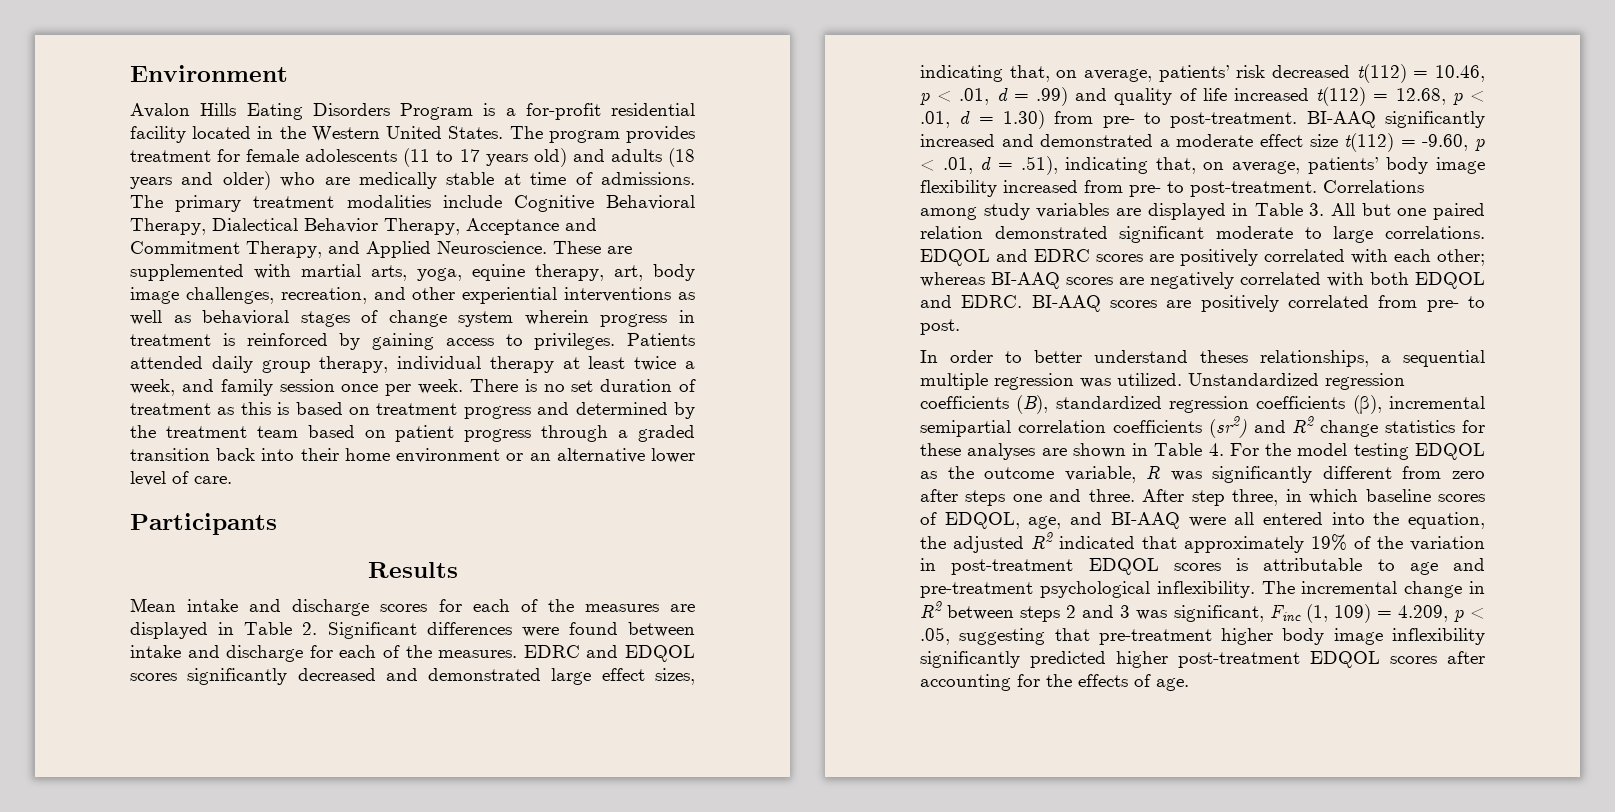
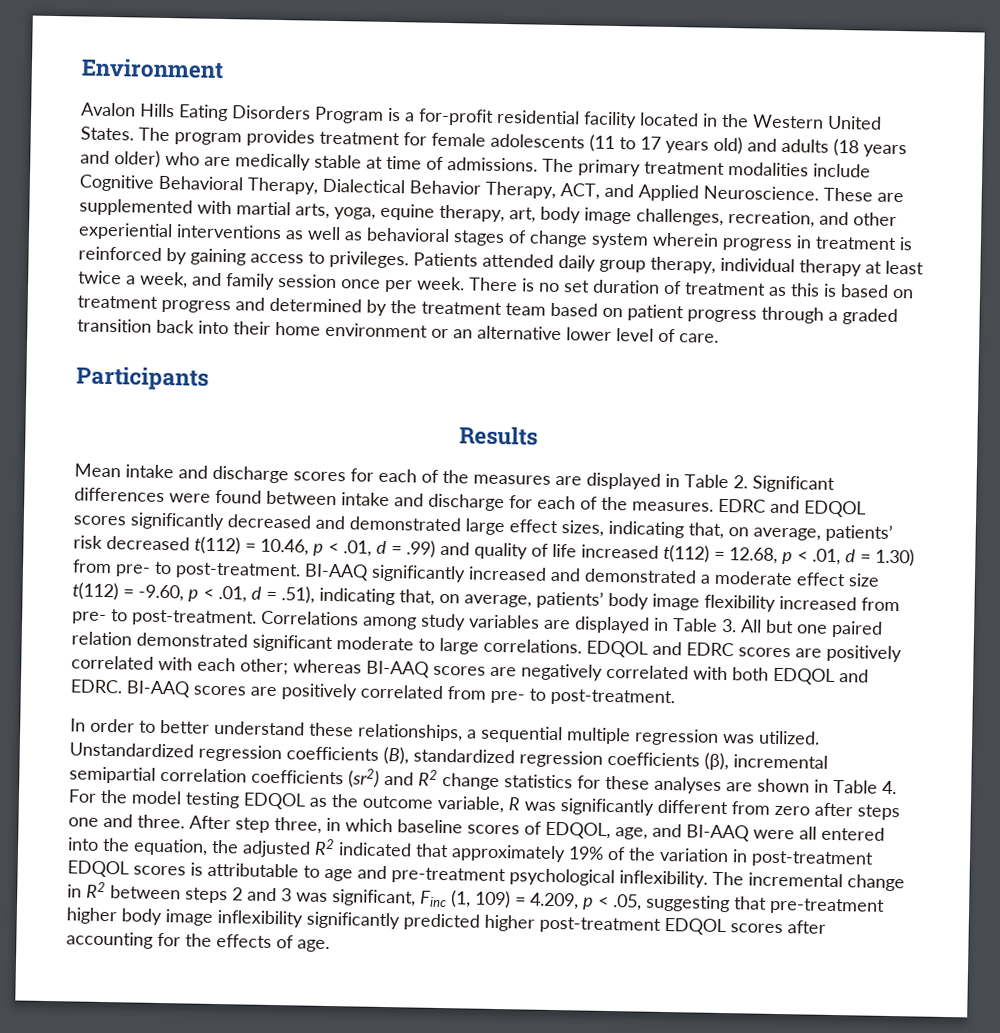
[466,218,597,235] [130,241,322,258] Acceptance and Commitment Therapy, -> [560,183,600,200] ACT,
[920,319,960,335] post. -> [550,688,675,707] post-treatment.
[1200,350,1248,363] theses -> [309,722,354,737] these

